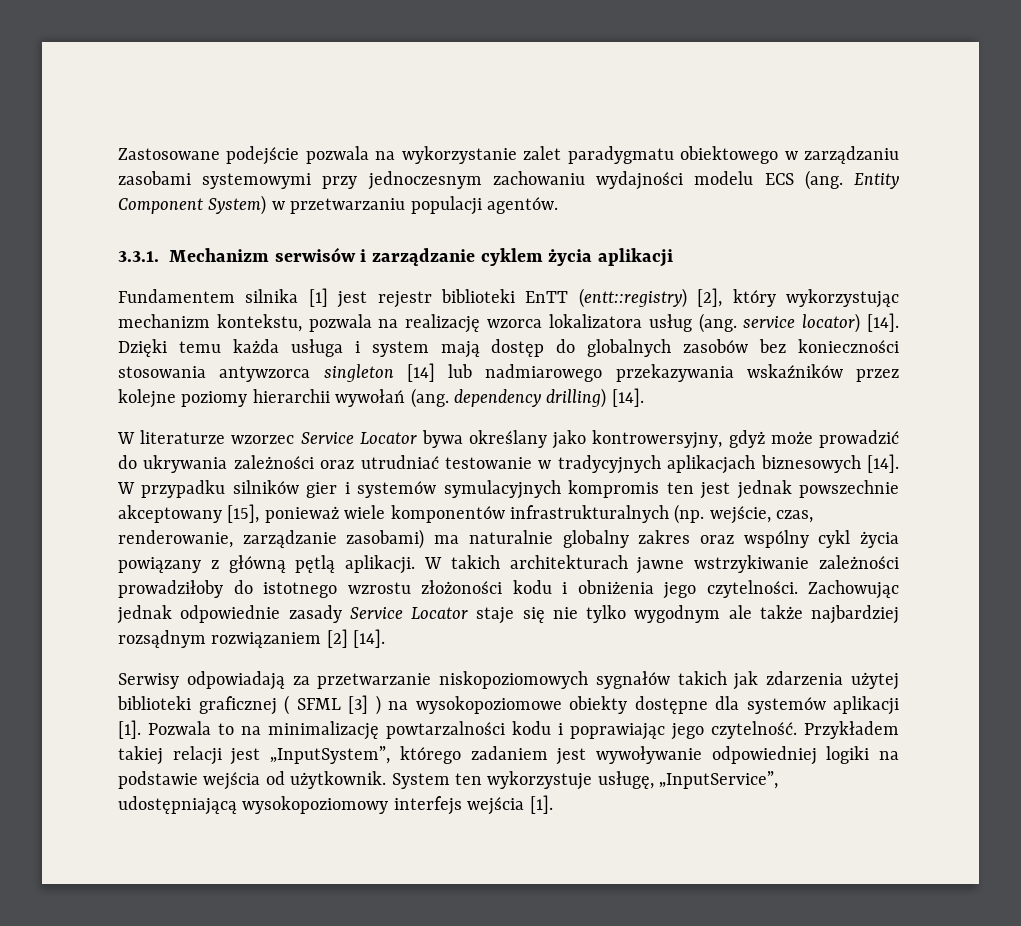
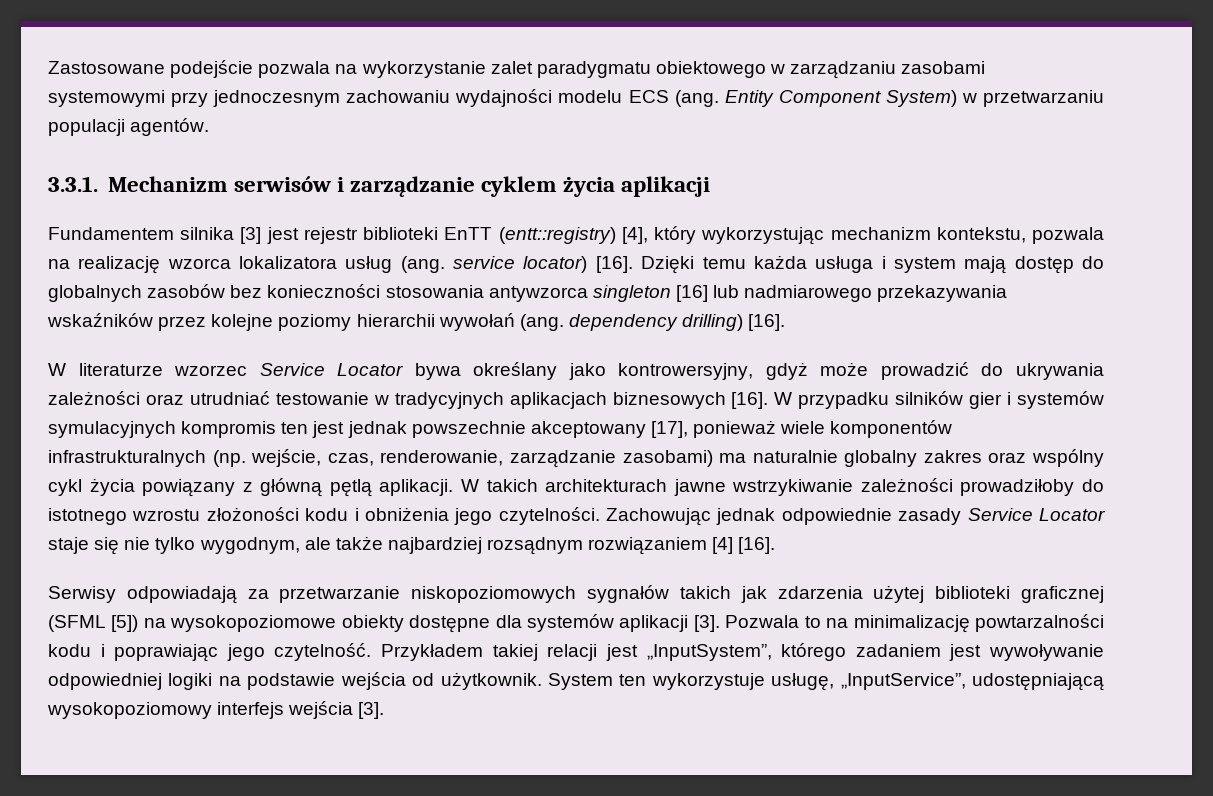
[308,288,328,307] [1] -> [240,227,262,244] [3]
[697,288,723,307] [2], -> [621,227,648,244] [4],
[867,313,900,332] [14]. -> [595,256,633,273] [16].
[406,363,435,382] [14] -> [675,285,708,302] [16]
[611,388,644,407] [14]. -> [748,314,786,331] [16].
[866,454,899,473] [14]. -> [731,392,769,409] [16].
[227,504,260,523] [15], -> [650,421,688,438] [17],
[634,605,721,623] wygodnym -> [199,537,300,554] wygodnym,
[326,629,386,648] [2] [14]. -> [712,537,776,554] [4] [16].
[284,695,381,715] ( SFML [3] ) -> [48,615,139,632] (SFML [5])
[118,720,141,739] [1]. -> [693,615,720,632] [3].
[529,795,553,814] [1]. -> [358,702,385,719] [3].

